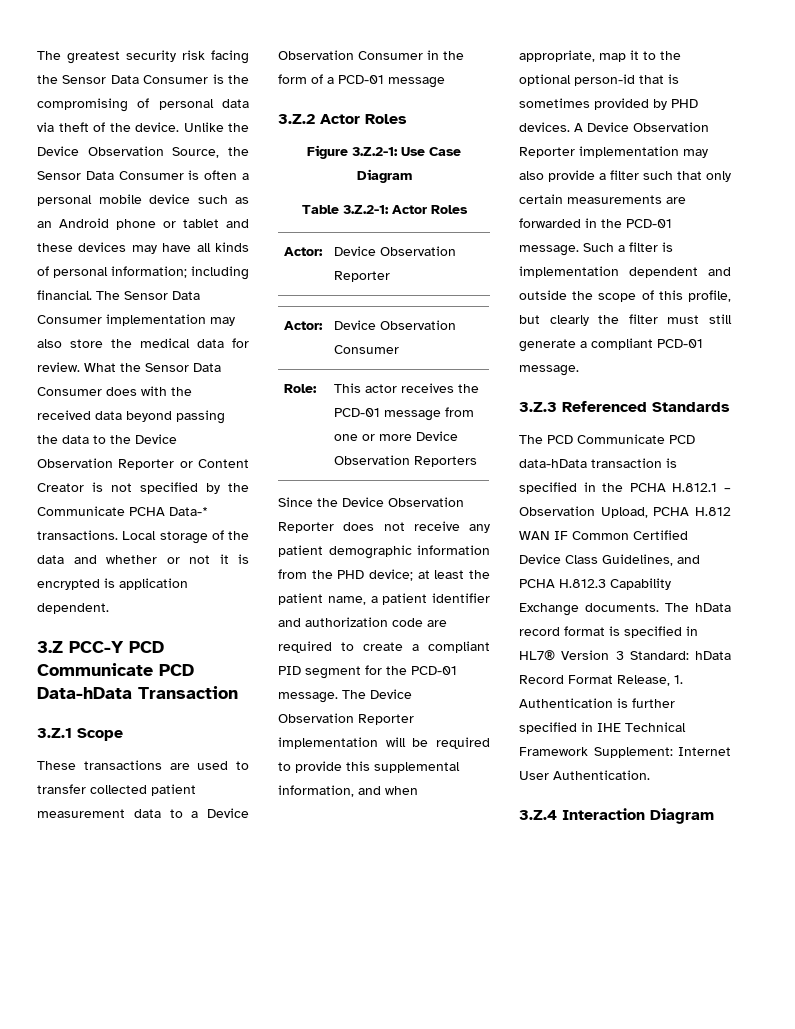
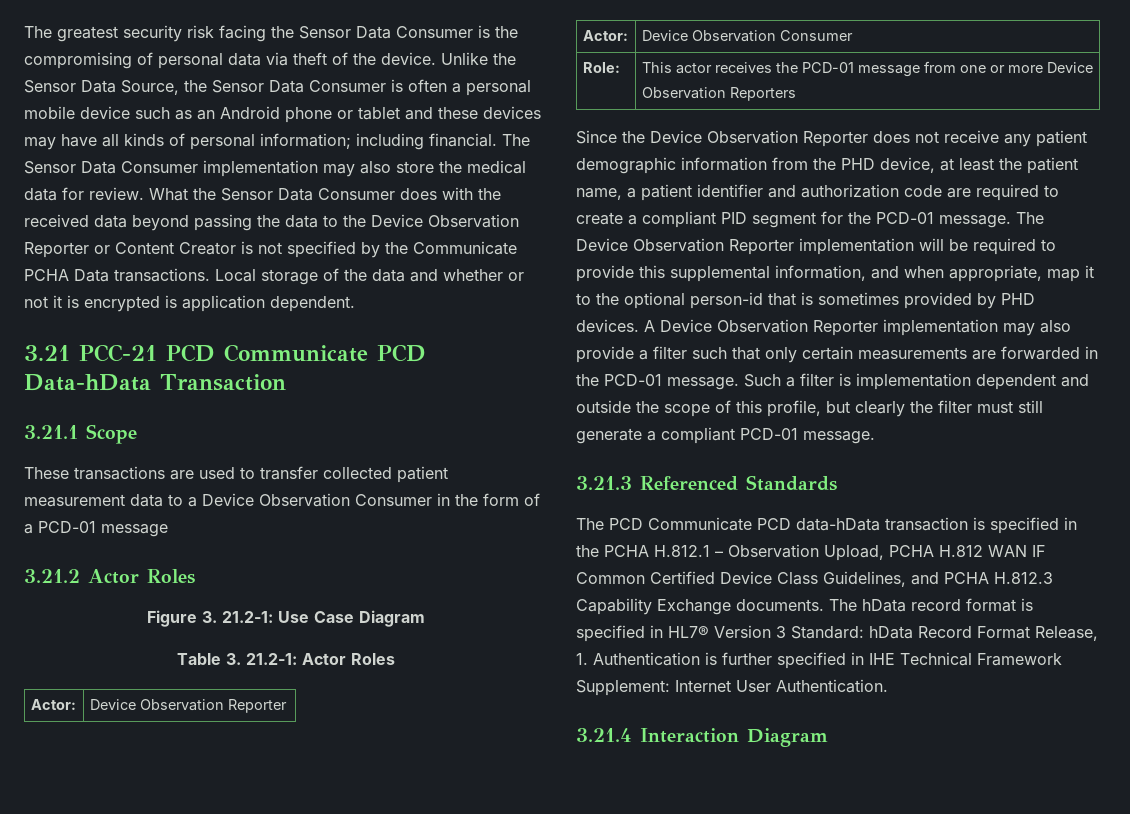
[37,146,164,156] Device Observation -> [24,80,116,93] Sensor Data
[169,507,208,516] Data-* -> [74,269,109,282] Data
[37,641,124,653] 3.Z PCC-Y -> [24,344,157,362] 3.21 PCC-21
[37,728,72,738] 3.Z.1 -> [24,425,78,439] 3.21.1
[278,114,315,124] 3.Z.2 -> [24,569,80,583] 3.21.2
[352,147,398,156] 3.Z.2-1: -> [202,611,273,623] 3. 21.2-1:
[342,205,389,214] 3.Z.2-1: -> [226,653,297,665] 3. 21.2-1:
[369,569,413,581] device; -> [880,157,935,173] device,
[519,402,557,412] 3.Z.3 -> [576,476,632,490] 3.21.3
[519,810,557,820] 3.Z.4 -> [576,728,632,742] 3.21.4

